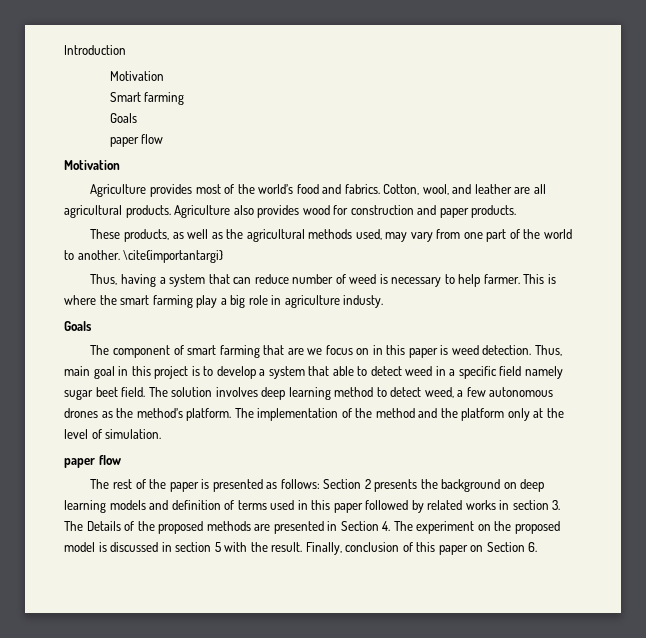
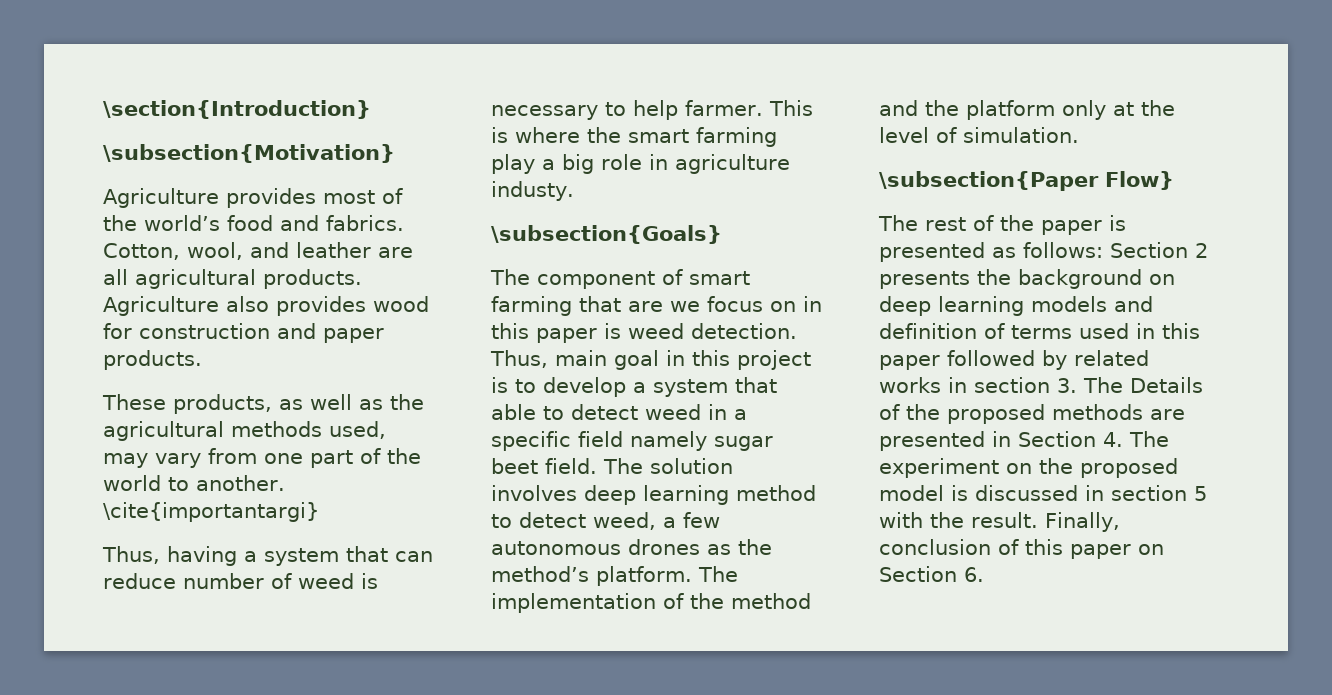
[64,45,126,55] [109,71,164,81] [109,92,185,105] [109,113,137,123] [109,134,164,147] [64,160,120,170] Introduction // Motivation // Smart farming // Goals // paper flow // Motivation -> [103,100,371,119] [103,144,395,163] \section{Introduction} // \subsection{Motivation}
[64,321,92,331] Goals -> [491,225,722,244] \subsection{Goals}
[64,455,121,468] paper flow -> [879,171,1174,191] \subsection{Paper Flow}

